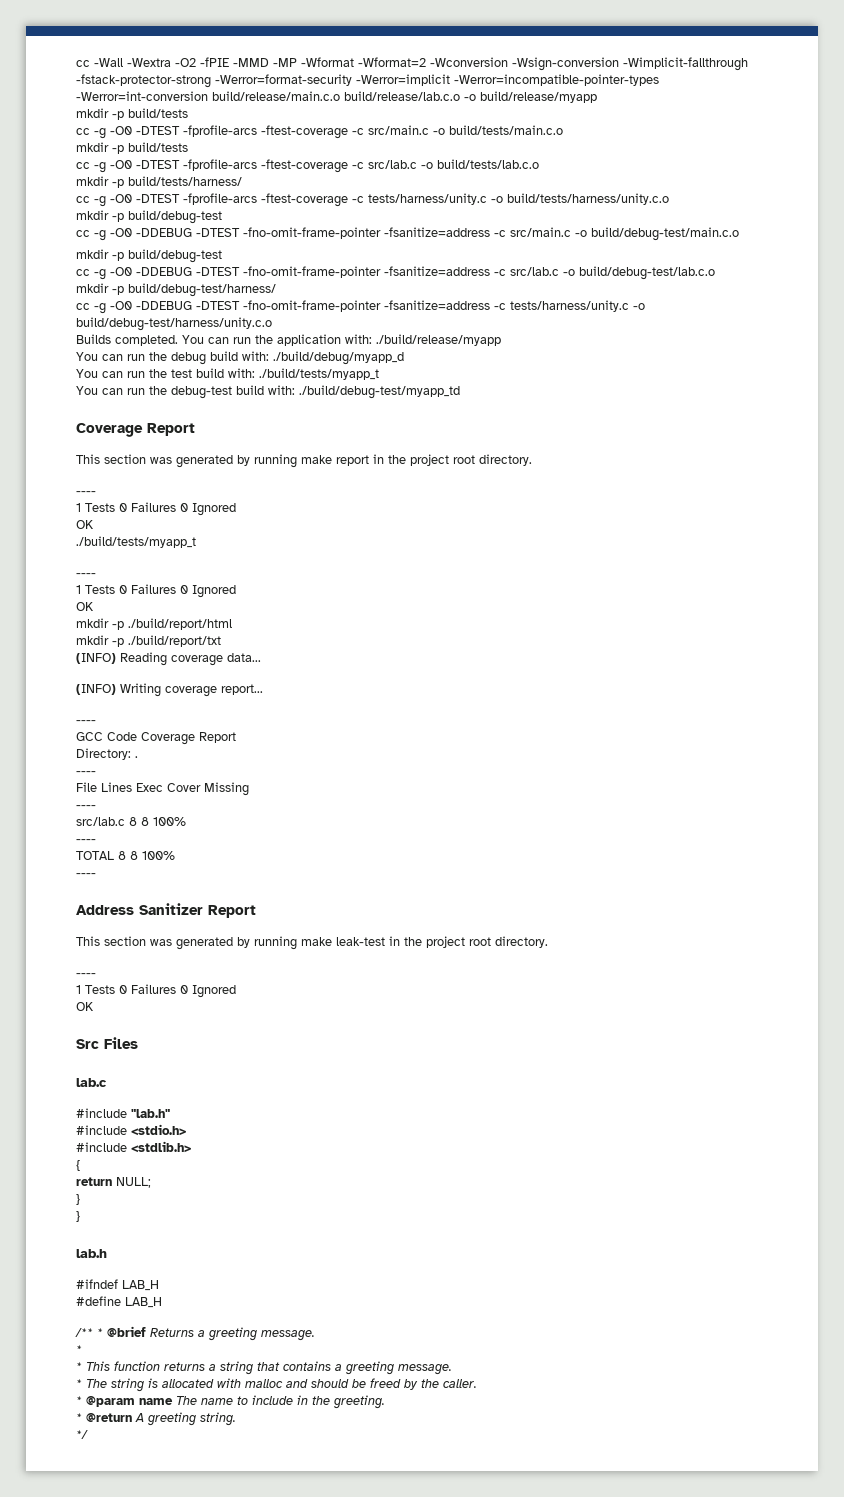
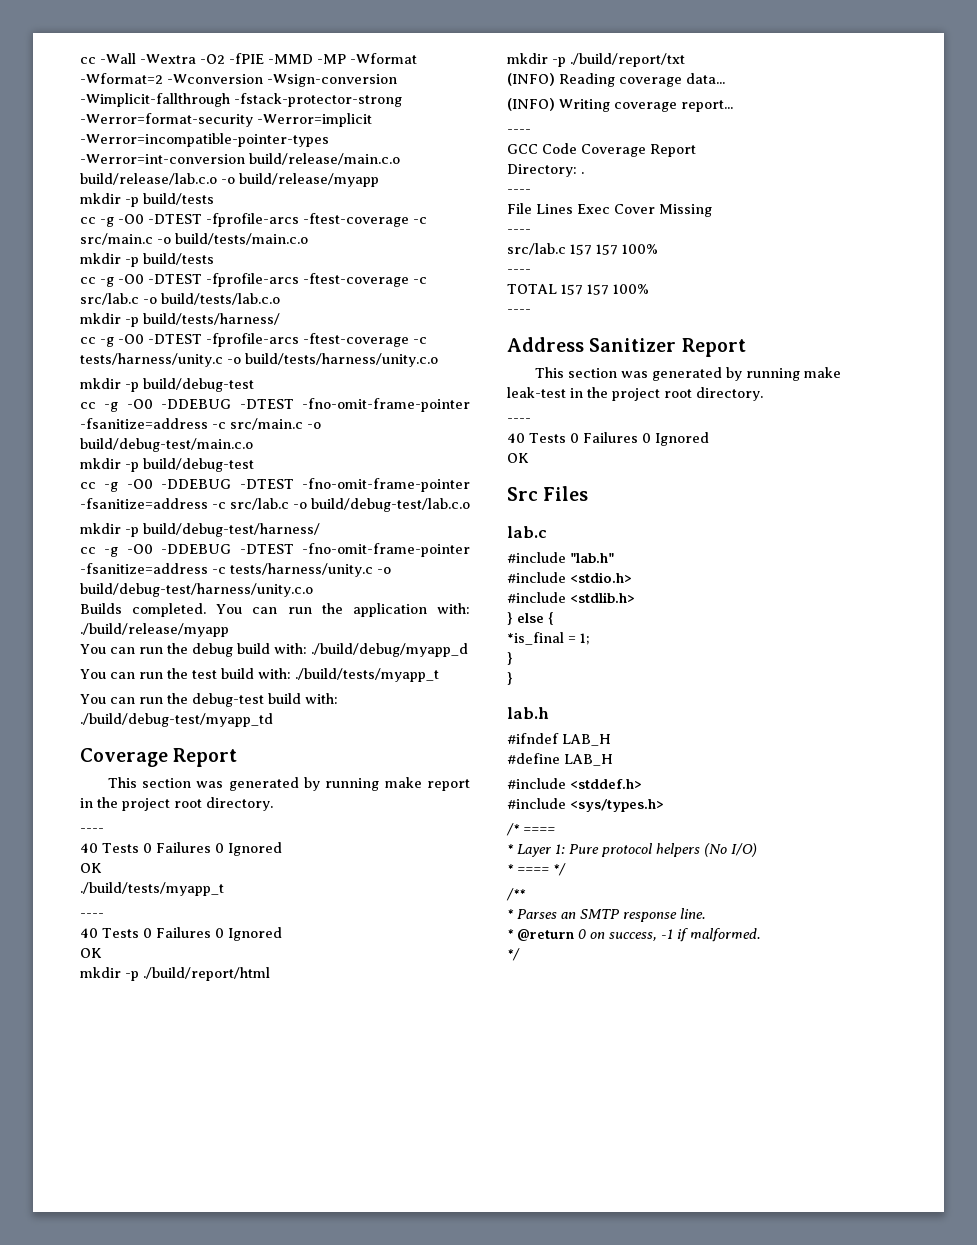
[76,503,81,512] 1 -> [80,843,98,853] 40
[76,585,81,594] 1 -> [80,928,98,938] 40
[129,817,149,826] 8 8 -> [570,244,618,255] 157 157
[118,851,138,860] 8 8 -> [561,284,609,295] 157 157
[76,985,81,994] 1 -> [507,433,525,443] 40
(191, 1147) none -> [507,612,544,625] } else
[76,1177,151,1188] return NULL; -> [507,632,590,645] *is_final = 1;
[75,1326,315,1341] [76,1345,82,1354] [76,1361,452,1375] [76,1378,477,1392] [76,1395,385,1409] [76,1412,236,1426] /** * @brief Returns a greeting message. // * // * This function returns a string that contains a greeting message. // * The string is allocated with malloc and should be freed by the caller. // * @param name The name to include in the greeting. // * @return A greeting string. -> [507,778,642,789] [507,798,664,812] [506,823,555,836] [507,843,757,857] [507,863,566,876] [506,888,526,901] [507,908,705,922] [507,928,760,942] #include <stddef.h> // #include <sys/types.h> // /* ==== // * Layer 1: Pure protocol helpers (No I/O) // * ==== */ // /** // * Parses an SMTP response line. // * @return 0 on success, -1 if malformed.

